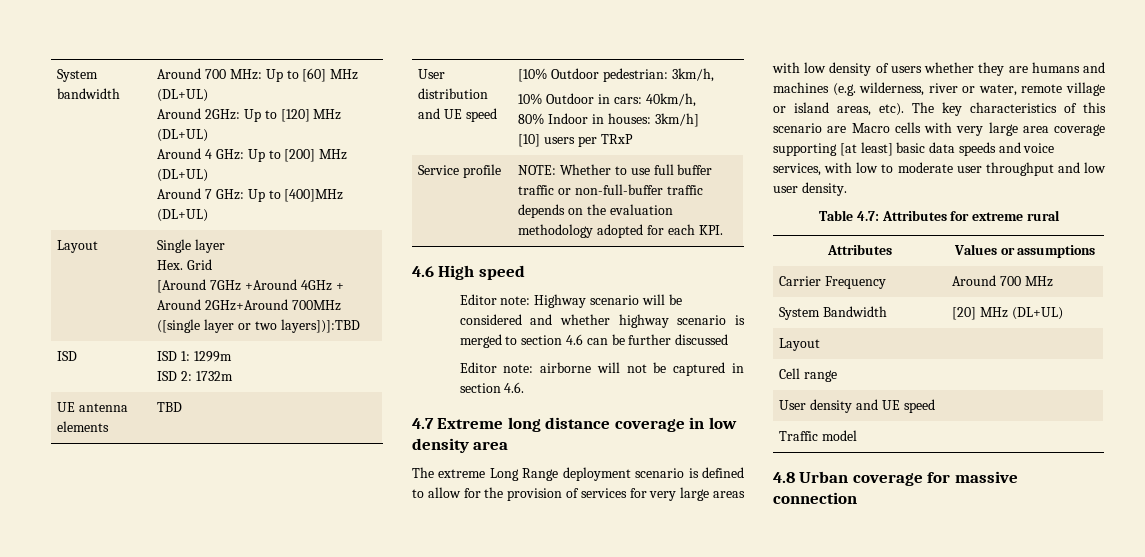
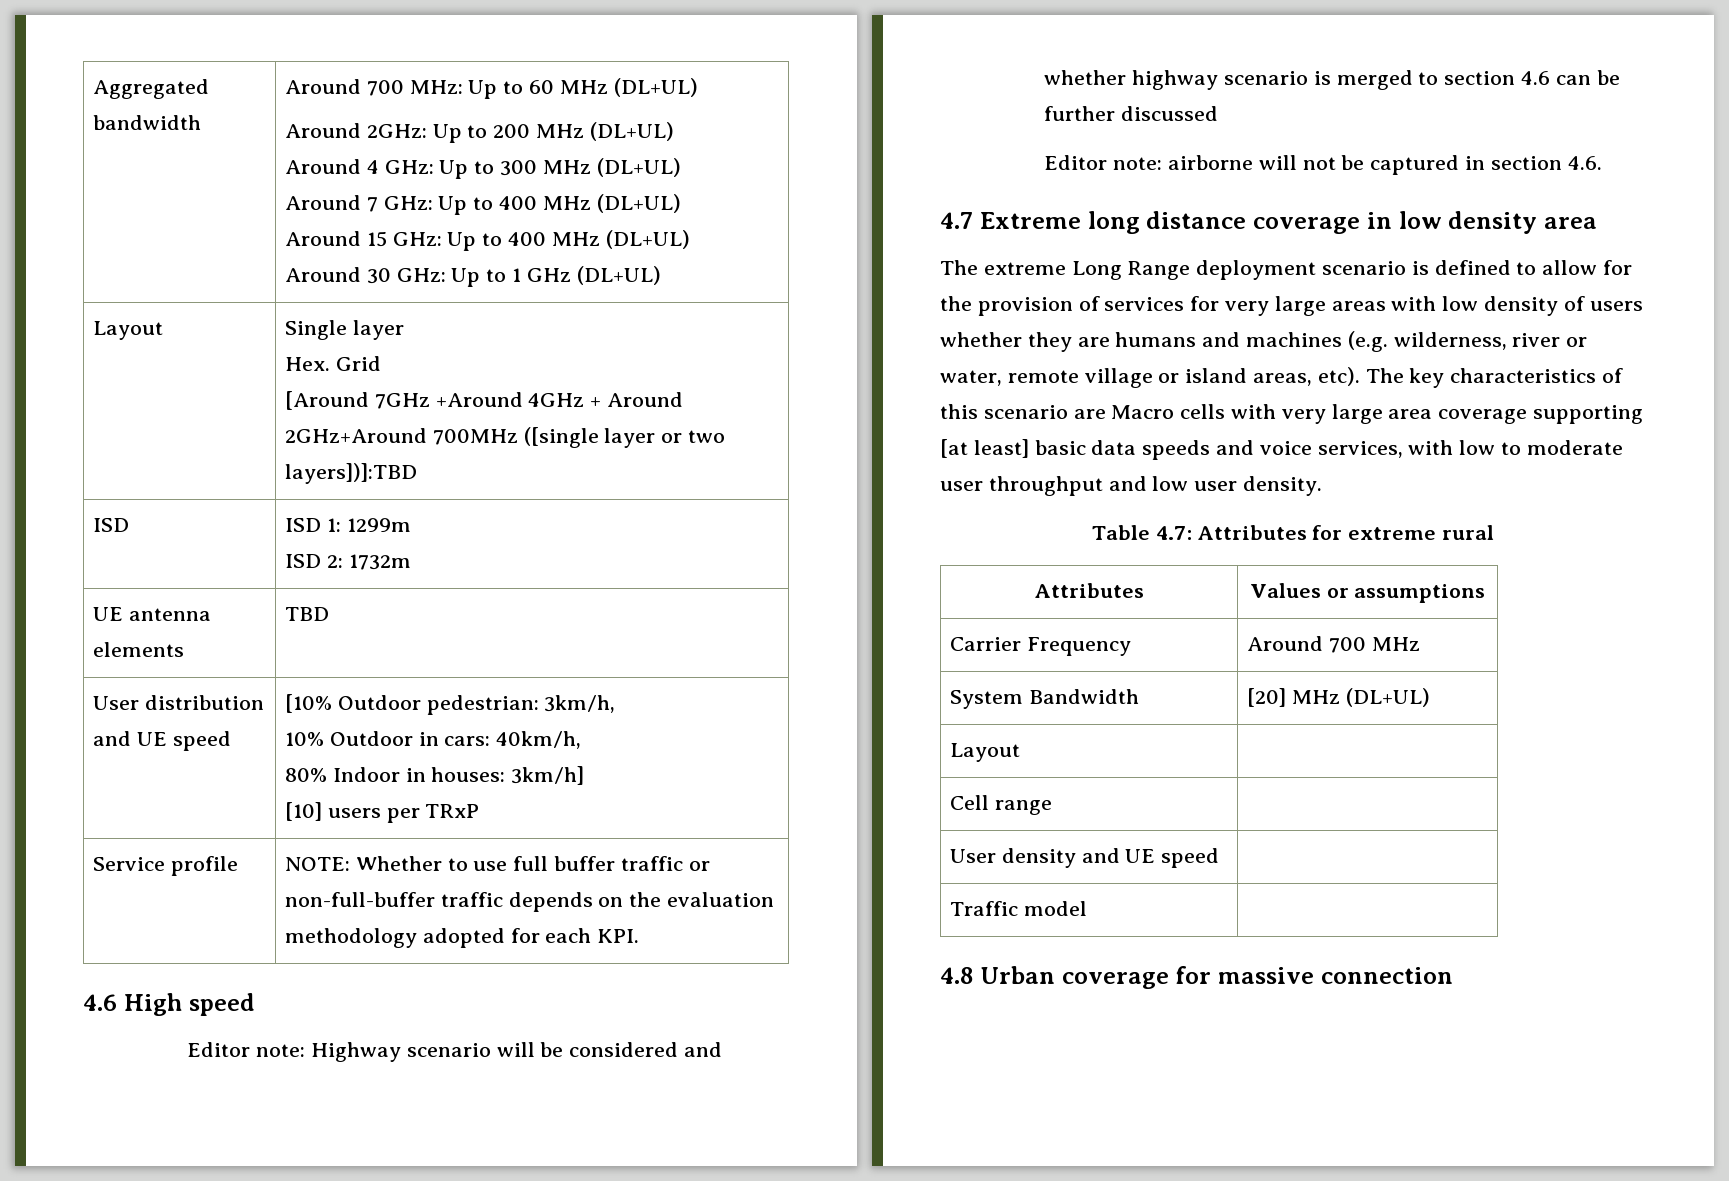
[57,69,99,82] System -> [92,79,209,99] Aggregated
[302,68,327,82] [60] -> [529,80,555,94] 60
[280,109,310,122] [120] -> [493,124,531,138] 200
[284,149,316,162] [200] -> [500,160,538,176] 300
[284,189,344,202] [400]MHz -> [499,194,681,213] [284,230,690,251] [284,267,571,287] 400 MHz (DL+UL) // Around 15 GHz: Up to 400 MHz (DL+UL) // Around 30 GHz: Up to 1 GHz

